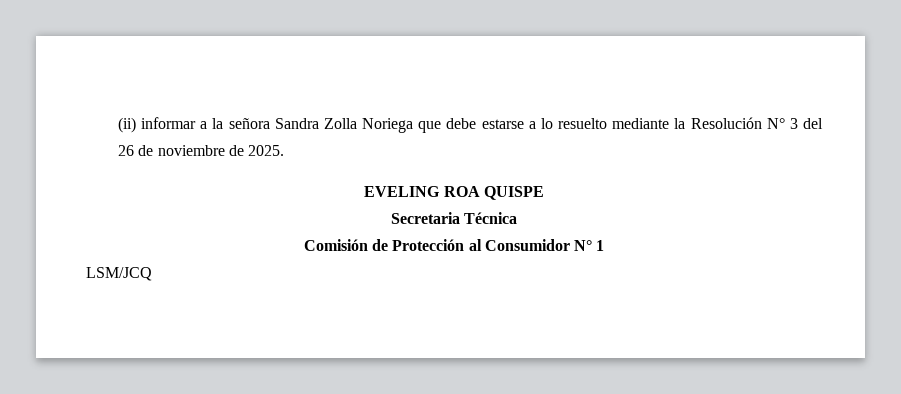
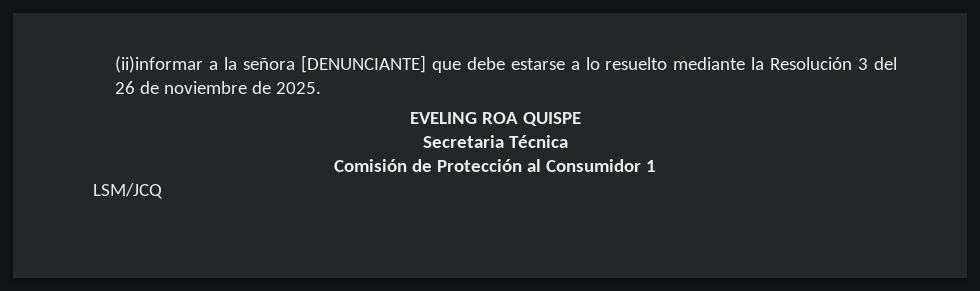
[117,117,197,133] (ii) informar -> [115,56,204,73] (ii)informar
[274,118,414,133] Sandra Zolla Noriega -> [300,55,426,73] [DENUNCIANTE]
[766,118,785,129] N° -> (853, 63) none
[574,240,593,251] N° -> (641, 165) none

